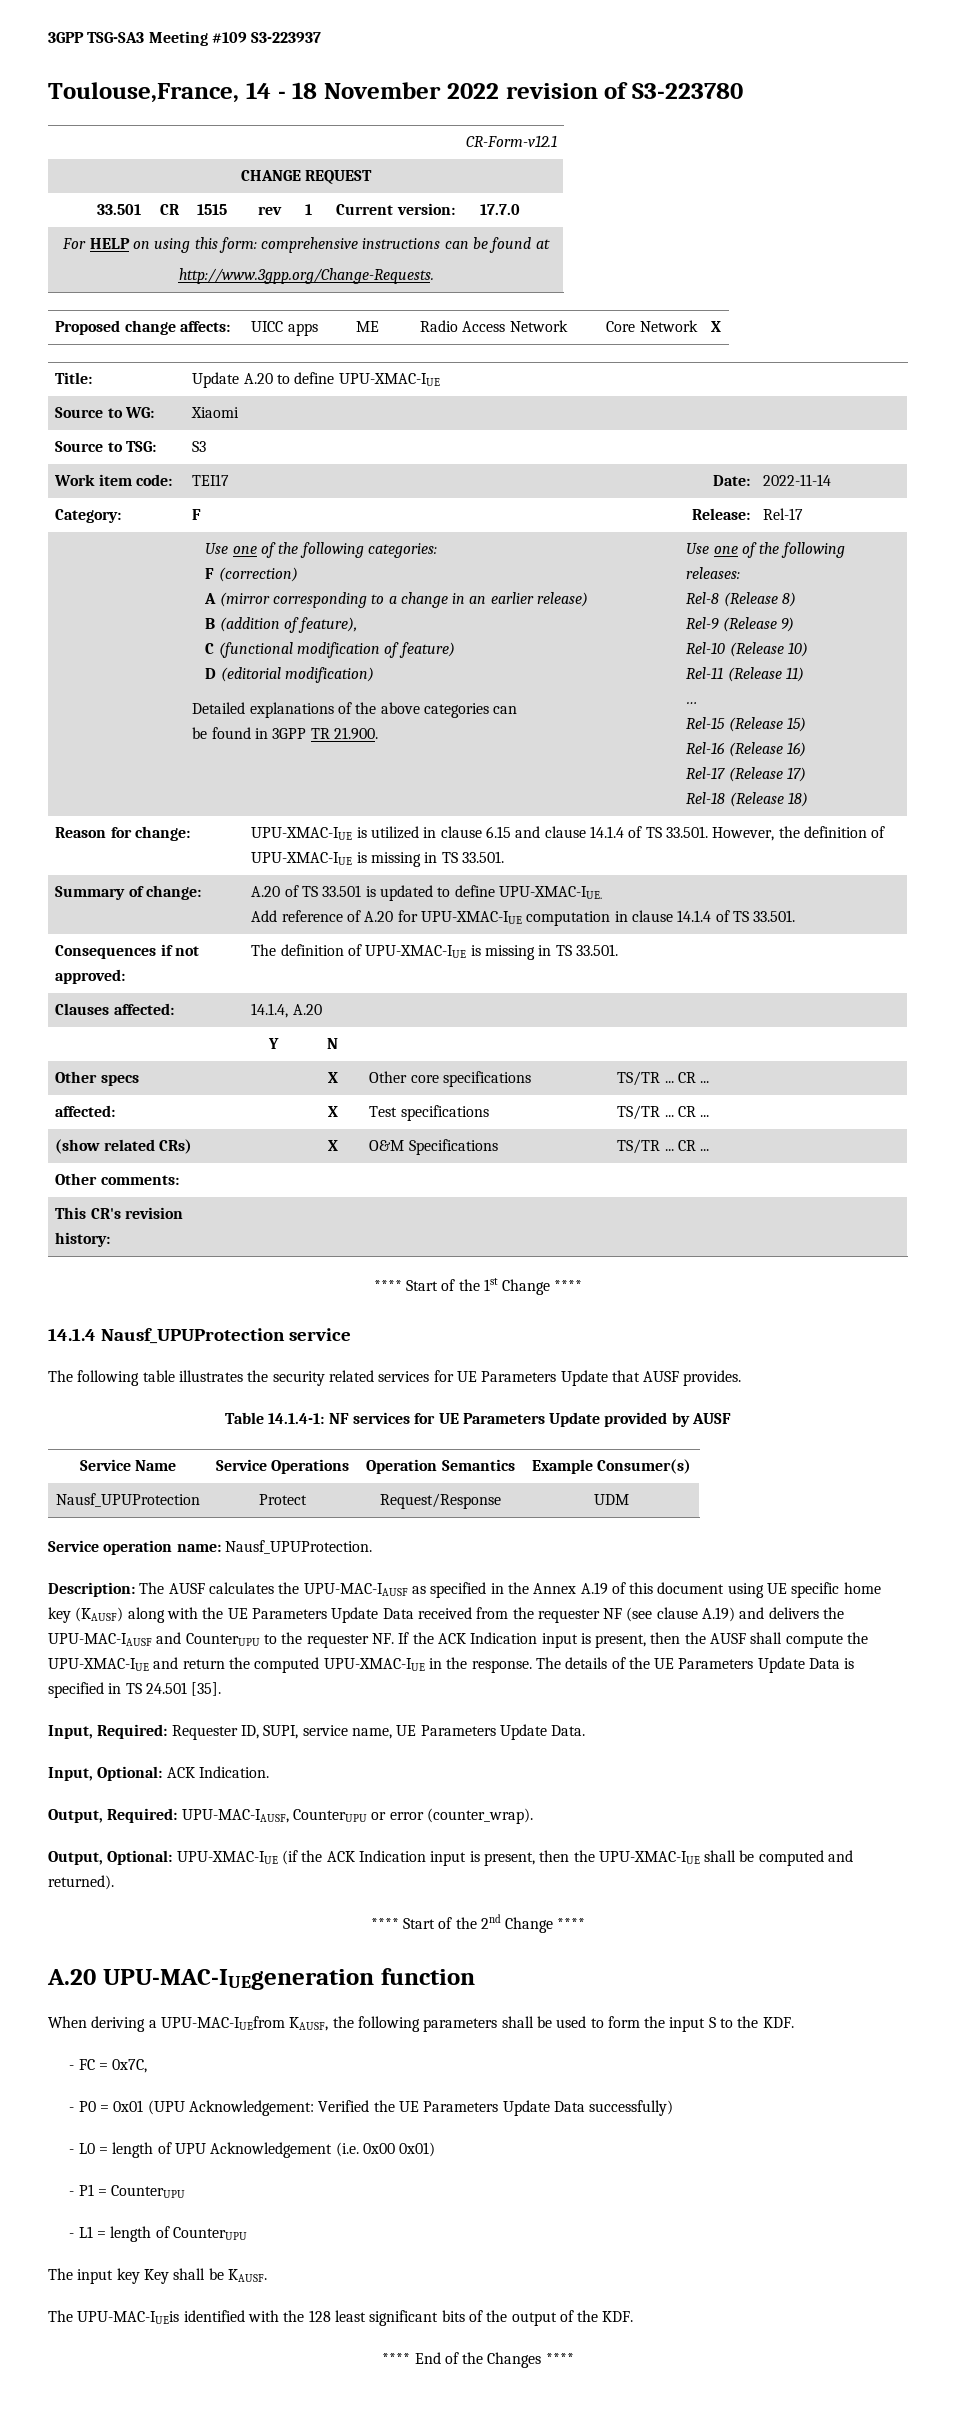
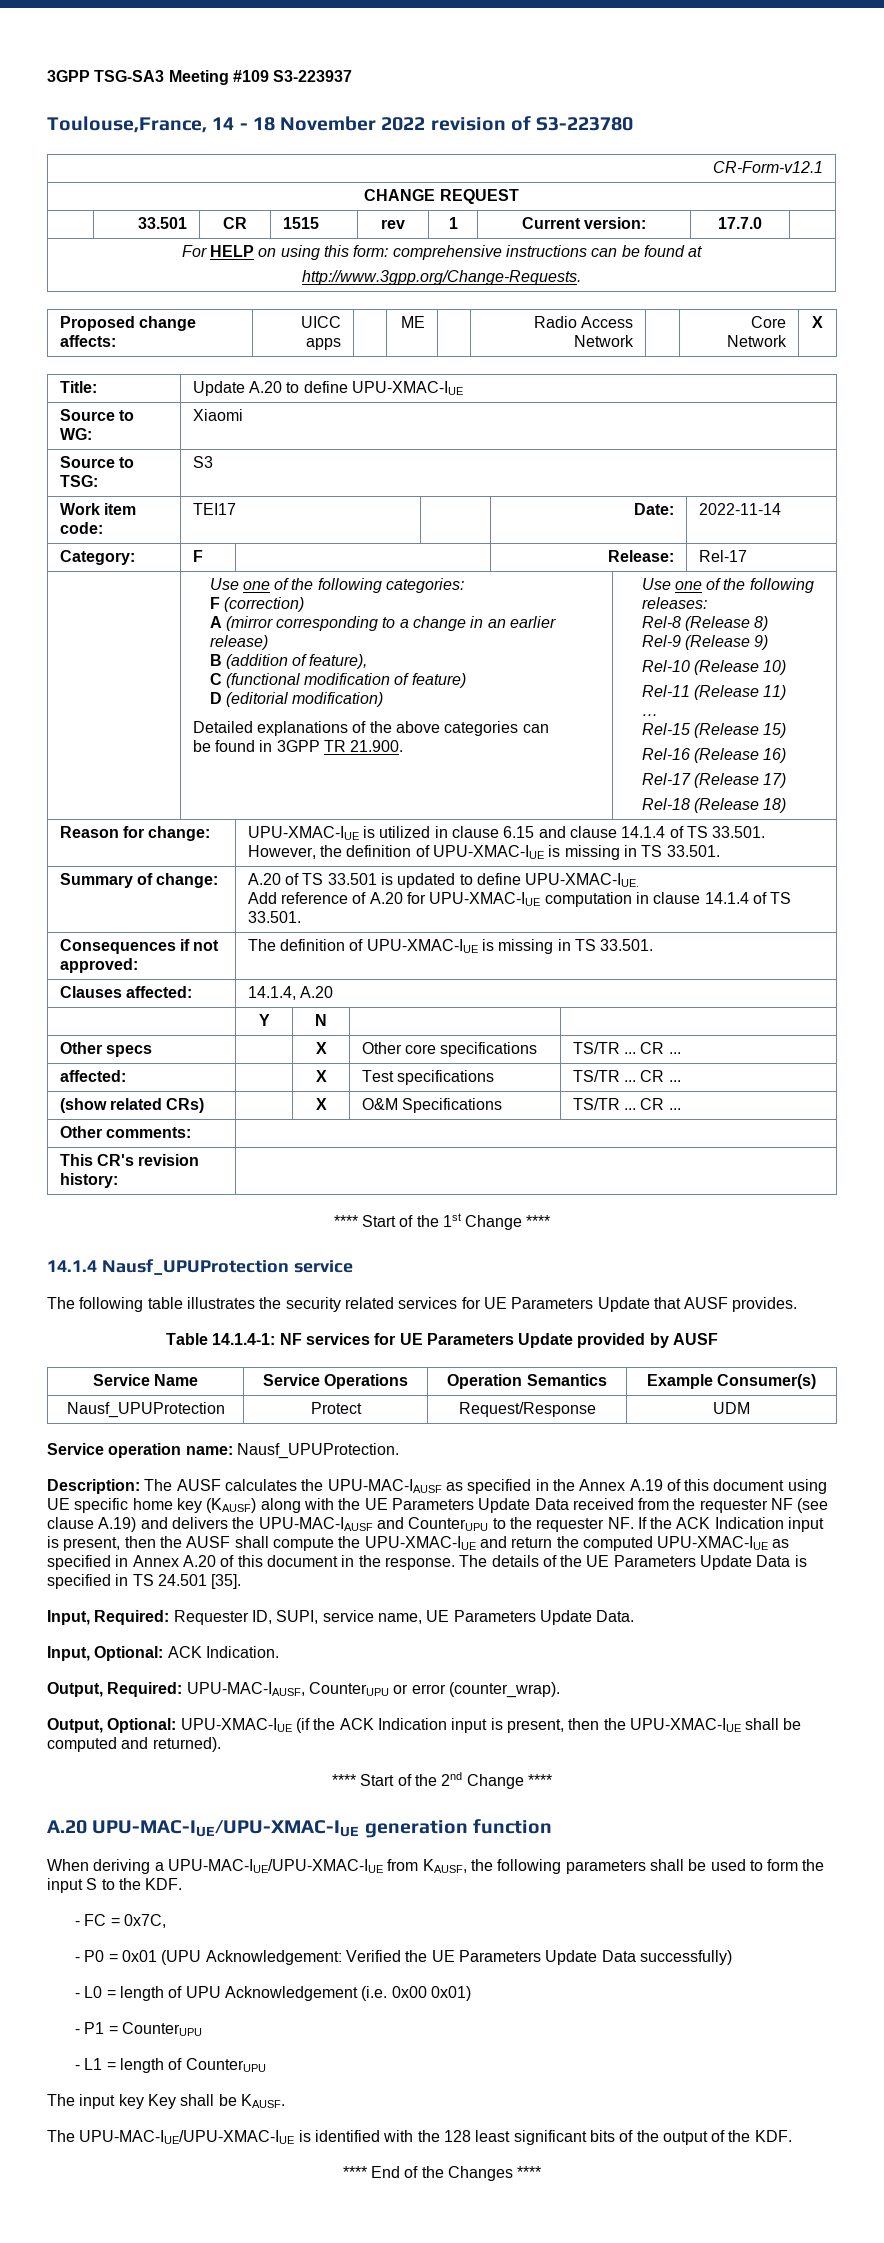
(425, 1664) none -> [772,1539,790,1548] [47,1555,338,1570] as specified in Annex A.20 of this document
[102,1969,374,1990] UPU-MAC-IUEgeneration -> [92,1820,468,1838] UPU-MAC-IUE/UPU-XMAC-IUE generation
[160,2016,285,2030] UPU-MAC-IUEfrom -> [167,1859,419,1873] UPU-MAC-IUE/UPU-XMAC-IUE from
[77,2311,180,2324] UPU-MAC-IUEis -> [79,2130,311,2144] UPU-MAC-IUE/UPU-XMAC-IUE is

